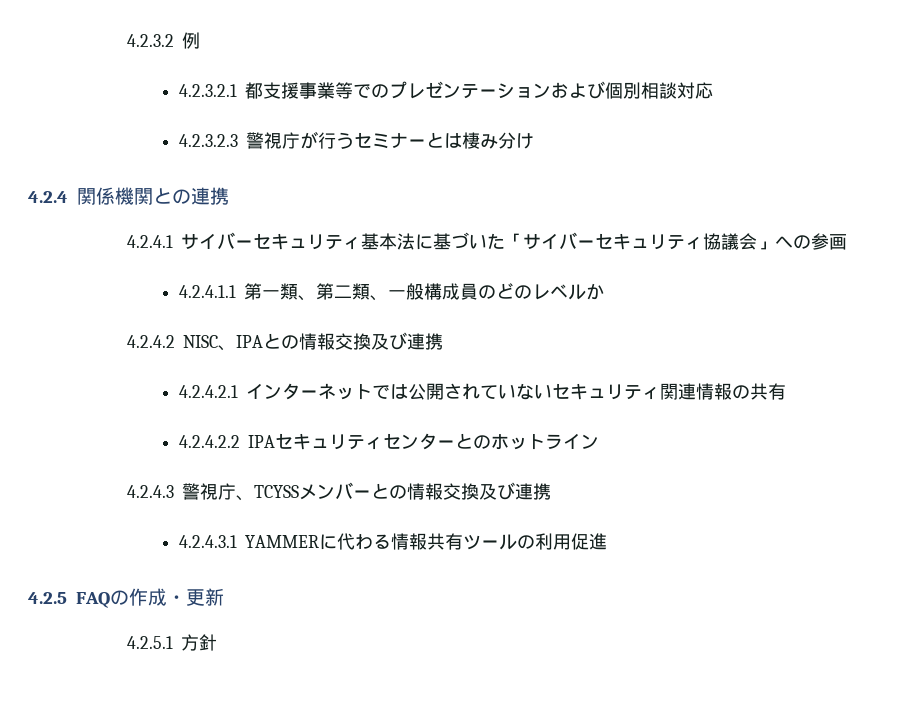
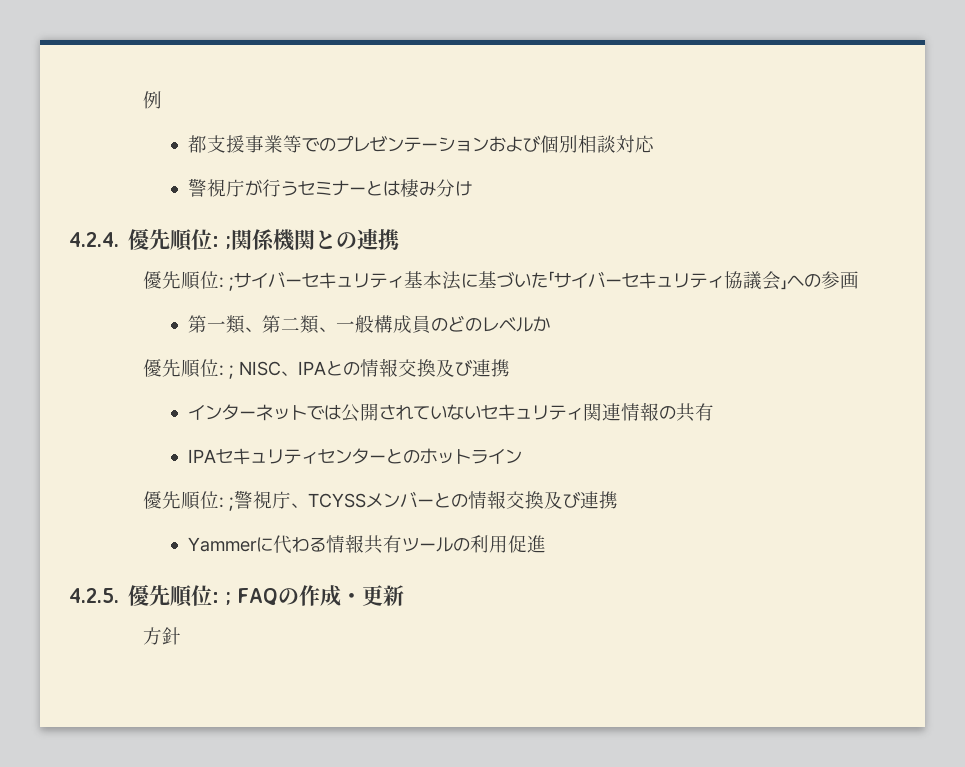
[126,34,174,47] 4.2.3.2 -> (143, 100) none
[178,84,237,97] 4.2.3.2.1 -> (163, 100) none
[178,134,238,147] 4.2.3.2.3 -> (656, 144) none
[28,191,68,203] 4.2.4 -> [69,228,232,251] 4.2.4.優先順位: ;
[126,235,173,248] 4.2.4.1 -> [143,271,235,291] 優先順位: ;
[178,285,236,298] 4.2.4.1.1 -> (860, 280) none
[126,335,175,348] 4.2.4.2 -> [143,359,235,379] 優先順位: ;
[178,385,238,398] 4.2.4.2.1 -> (511, 368) none
[178,435,240,448] 4.2.4.2.2 -> (715, 412) none
[126,485,174,498] 4.2.4.3 -> [143,491,235,511] 優先順位: ;
[178,535,320,548] 4.2.4.3.1 YAMMER -> [188,537,258,552] Yammer
[28,592,67,604] 4.2.5 -> [69,584,232,607] 4.2.5.優先順位: ;
[126,636,173,649] 4.2.5.1 -> (405, 595) none

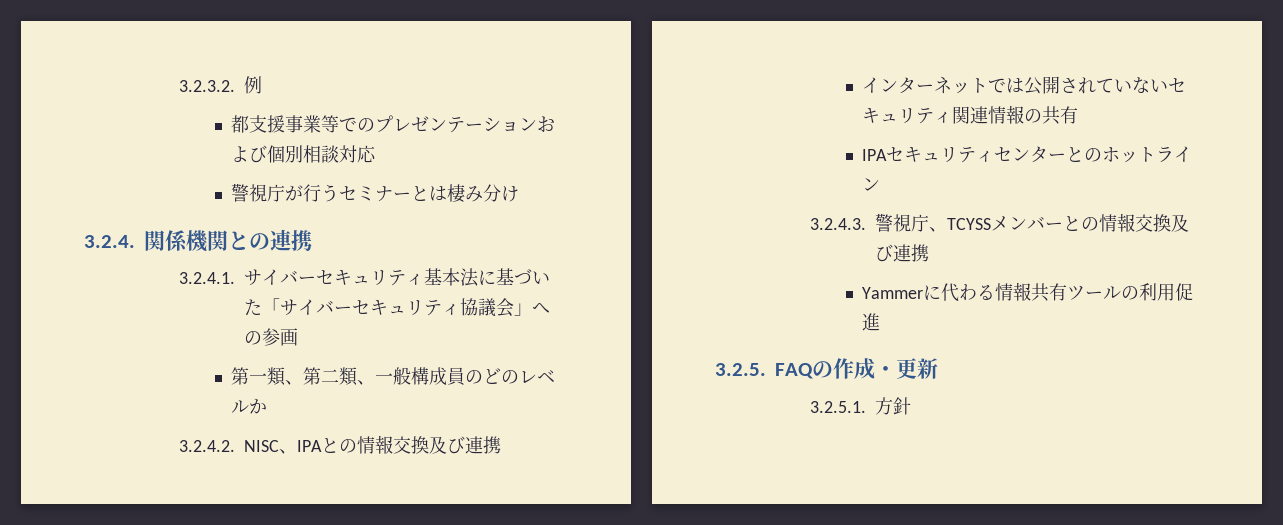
(143, 100) none -> [179,80,236,92] 3.2.3.2.
[69,228,232,251] 4.2.4.優先順位: ; -> [84,235,135,248] 3.2.4.
[143,271,235,291] 優先順位: ; -> [179,272,236,284] 3.2.4.1.
[143,359,235,379] 優先順位: ; -> [179,440,236,452] 3.2.4.2.
[143,491,235,511] 優先順位: ; -> [810,218,867,230] 3.2.4.3.
[69,584,232,607] 4.2.5.優先順位: ; -> [715,363,766,376] 3.2.5.
(405, 595) none -> [810,401,867,413] 3.2.5.1.

